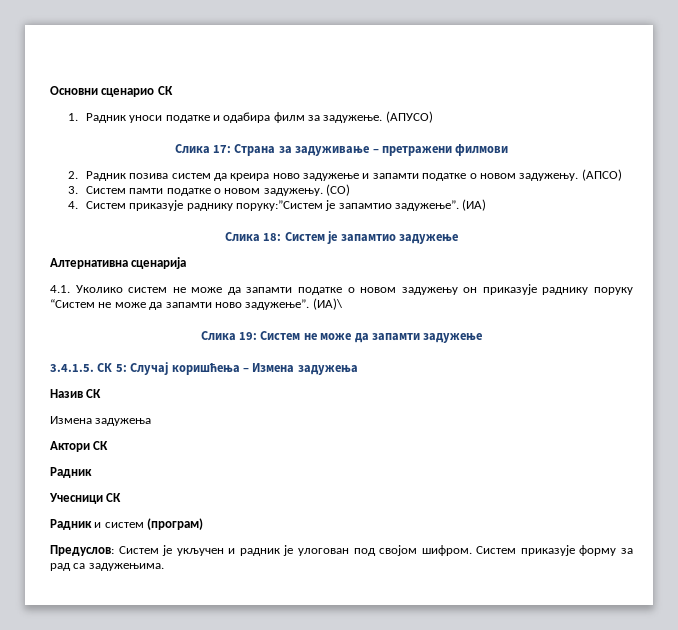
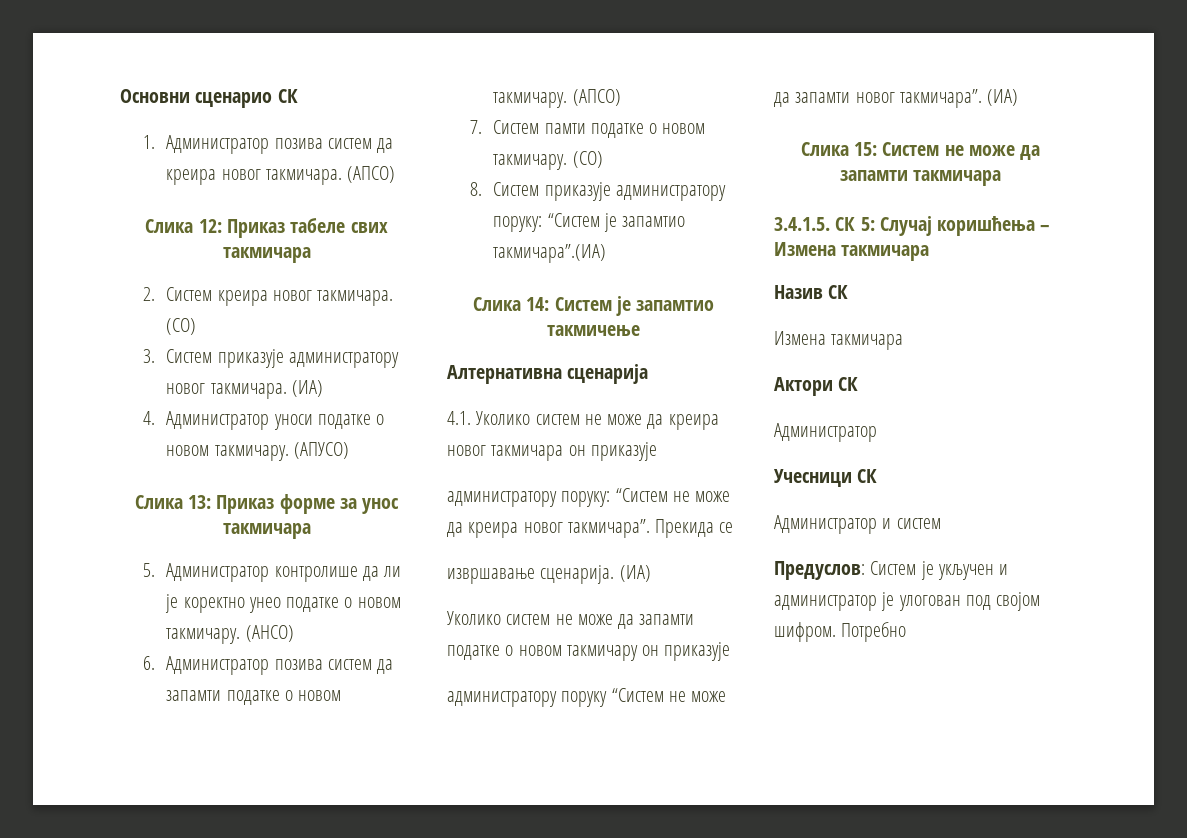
[85,111,433,123] [174,144,509,156] [67,169,622,181] [67,186,78,194] Радник уноси податке и одабира филм за задужење. (АПУСО) // Слика 17: Страна за задуживање – претражени филмови // 2. Радник позива систем да креира ново задужење и запамти податке о новом задужењу. (АПСО) // 3. -> [166,135,394,154] [166,166,396,185] [145,218,388,238] [222,247,311,263] [143,287,394,306] [166,318,197,335] [143,349,399,368] [166,380,323,399] [143,411,385,430] [166,442,349,461] [134,494,400,514] [222,523,311,539] [143,563,402,582] [165,594,401,613] [166,625,294,644] [143,656,394,675] [166,690,342,705] [493,89,621,108] [470,120,483,134] Администратор позива систем да креира новог такмичара. (АПСО) // Слика 12: Приказ табеле свих такмичара // 2. Систем креира новог такмичара. (СО) // 3. Систем приказује администратору новог такмичара. (ИА) // 4. Администратор уноси податке о новом такмичару. (АПУСО) // Слика 13: Приказ форме за унос такмичара // 5. Администратор контролише да ли је коректно унео податке о новом такмичару. (АНСО) // 6. Администратор позива систем да запамти податке о новом такмичару. (АПСО) // 7.
[263,184,351,196] [67,199,487,211] [225,232,282,242] задужењу. (СО) // 4. Систем приказује раднику поруку:”Систем је запамтио задужење”. (ИА) // Слика 18: -> [493,151,603,170] [470,182,726,201] [493,213,686,232] [493,244,607,263] [472,297,550,311] такмичару. (СО) // 8. Систем приказује администратору поруку: “Систем је запамтио такмичара”.(ИА) // Слика 14:
[398,234,458,244] задужење -> [547,325,640,336] такмичење
[246,284,589,295] запамти податке о новом задужењу он приказује раднику -> [668,414,719,430] [447,442,657,461] [447,488,731,507] [447,519,734,538] [447,565,651,584] [447,611,695,629] [447,642,731,661] [447,691,557,707] креира новог такмичара он приказује // администратору поруку: “Систем не може да креира новог такмичара”. Прекида се // извршавање сценарија. (ИА) // Уколико систем не може да запамти податке о новом такмичару он приказује // администратору
[214,298,343,310] [200,331,258,341] ново задужење”. (ИА)\ // Слика 19: -> [855,89,1019,108] [800,142,878,156] новог такмичара”. (ИА) // Слика 15:
[423,333,483,343] задужење -> [913,170,1002,186] такмичара
[297,365,358,375] задужења -> [841,245,930,261] такмичара
[95,418,152,426] задужења -> [831,334,904,350] такмичара
[50,467,92,478] Радник -> [774,423,877,442] Администратор
[50,519,92,530] Радник -> [774,515,877,534] Администратор
[147,518,204,530] (програм) -> (941, 523) none
[239,548,280,556] радник -> [774,595,877,611] администратор
[476,545,633,556] [50,563,164,571] Систем приказује форму за рад са задужењима. -> [841,622,907,642] Потребно

